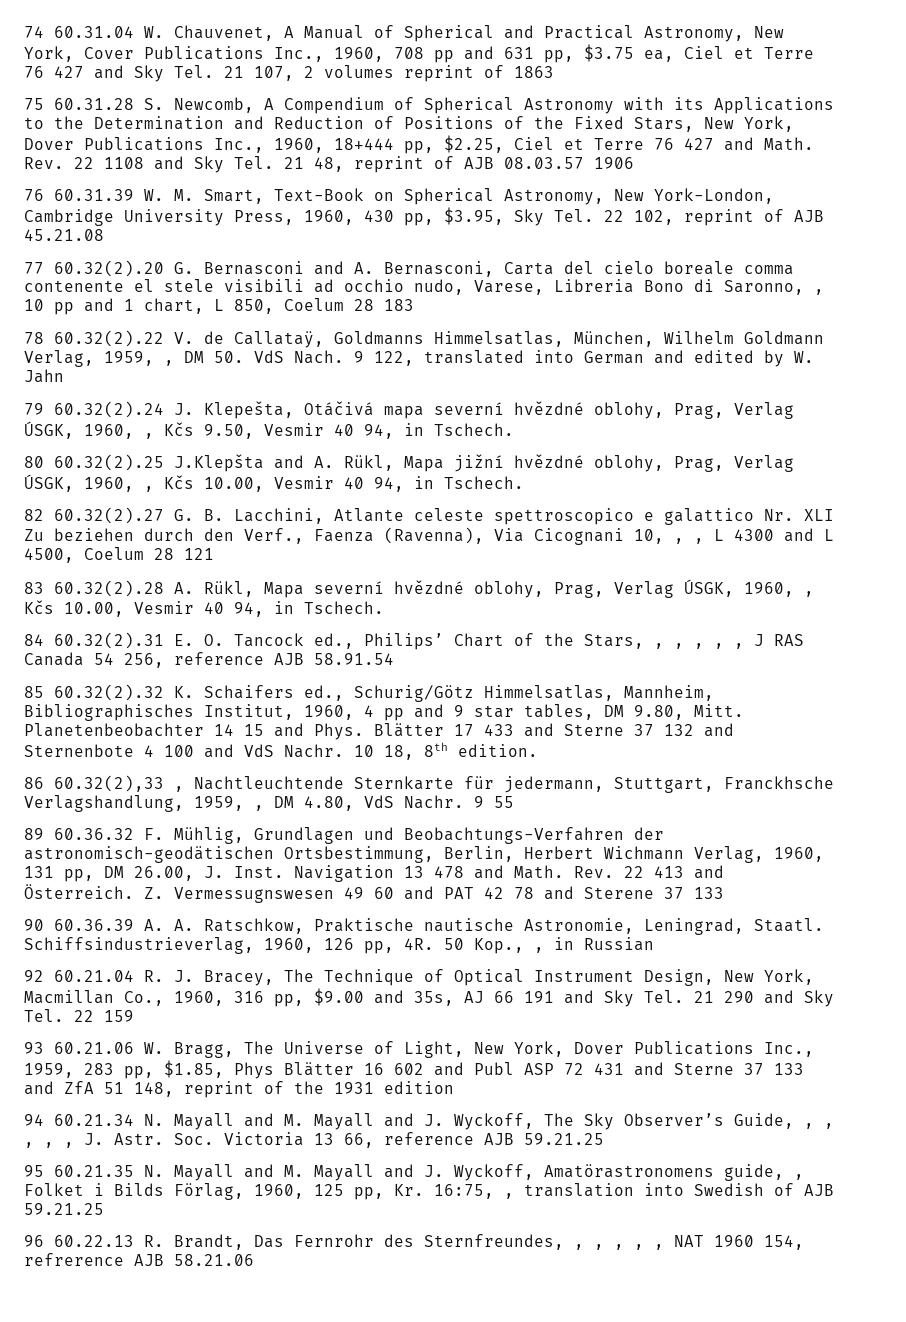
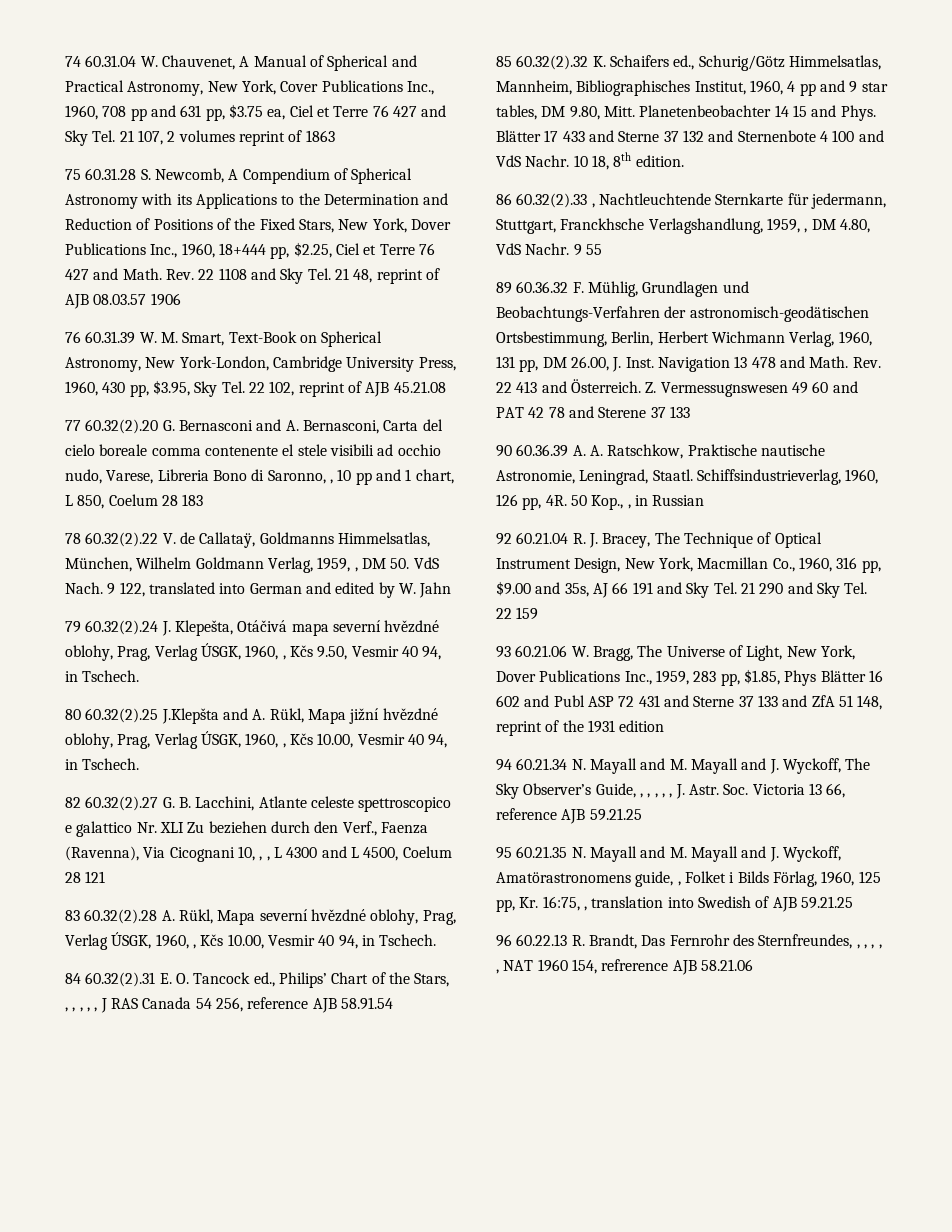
[54,775,164,792] 60.32(2),33 -> [516,193,588,208] 60.32(2).33

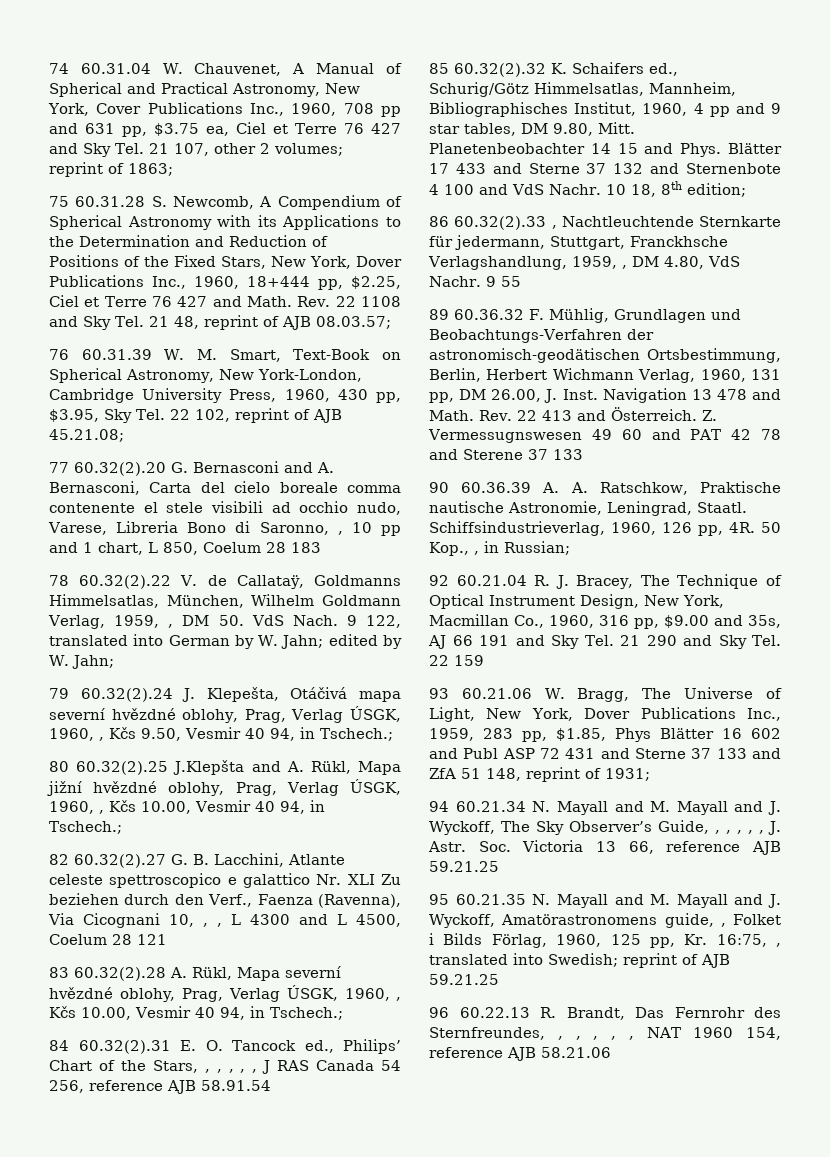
[167,130,335,146] 2 volumes reprint of 1863 -> [213,143,343,156] [49,162,173,177] other 2 volumes; reprint of 1863;
[93,293,181,306] 08.03.57 1906 -> [315,316,391,329] 08.03.57;
[393,381,446,393] 45.21.08 -> [49,429,124,442] 45.21.08;
[305,582,331,594] and -> [234,635,324,649] by W. Jahn;
[419,582,452,598] Jahn -> [71,655,114,669] Jahn;
[82,670,140,682] Tschech. -> [319,728,393,741] Tschech.;
[82,758,140,770] Tschech. -> [49,821,122,834] Tschech.;
[379,934,437,946] Tschech. -> [269,1007,343,1020] Tschech.;
[635,155,684,167] edition. -> [686,183,746,197] edition;
[652,495,705,506] Russian -> [504,541,570,555] Russian;
[562,720,665,733] the 1931 edition -> [605,768,650,781] 1931;
[591,896,751,908] translation into Swedish -> [429,953,677,968] translated into Swedish; reprint
[601,959,669,971] refrerence -> [429,1047,503,1058] reference

